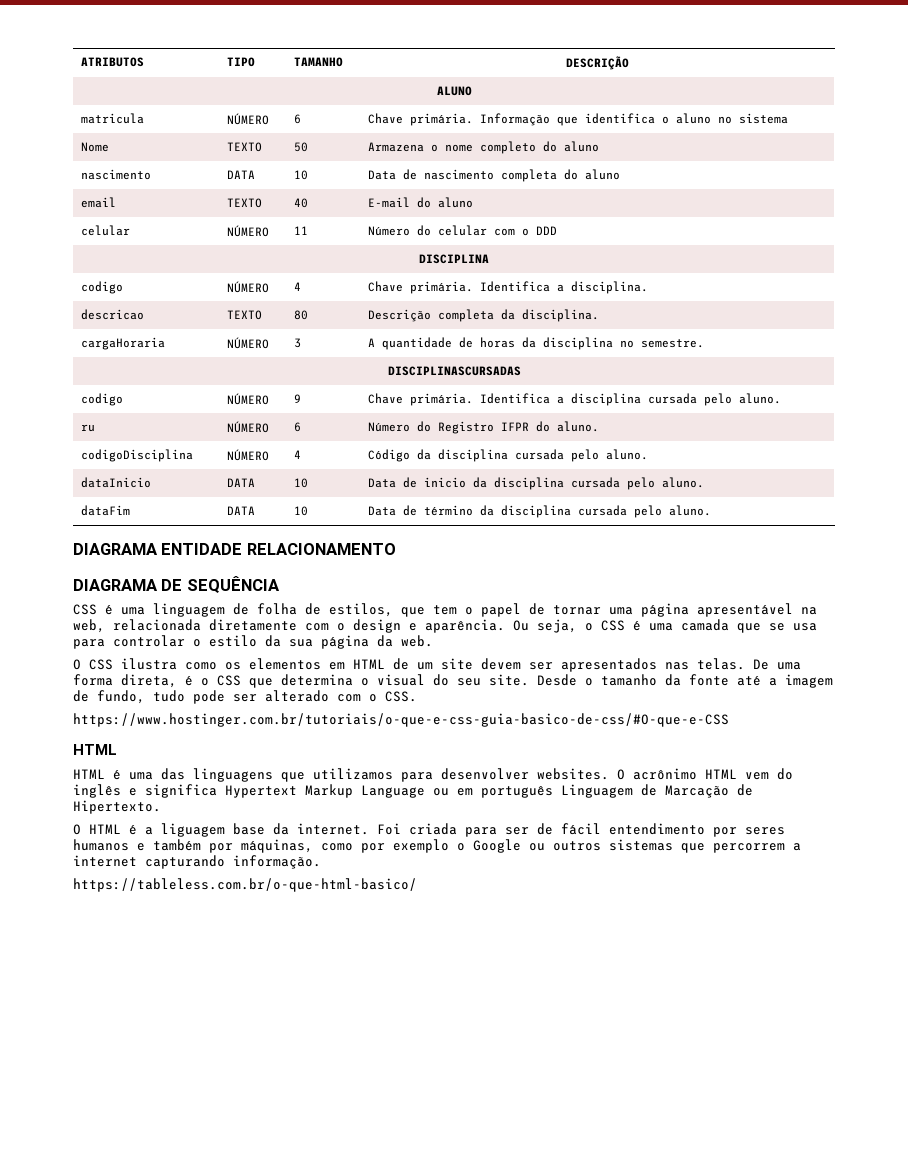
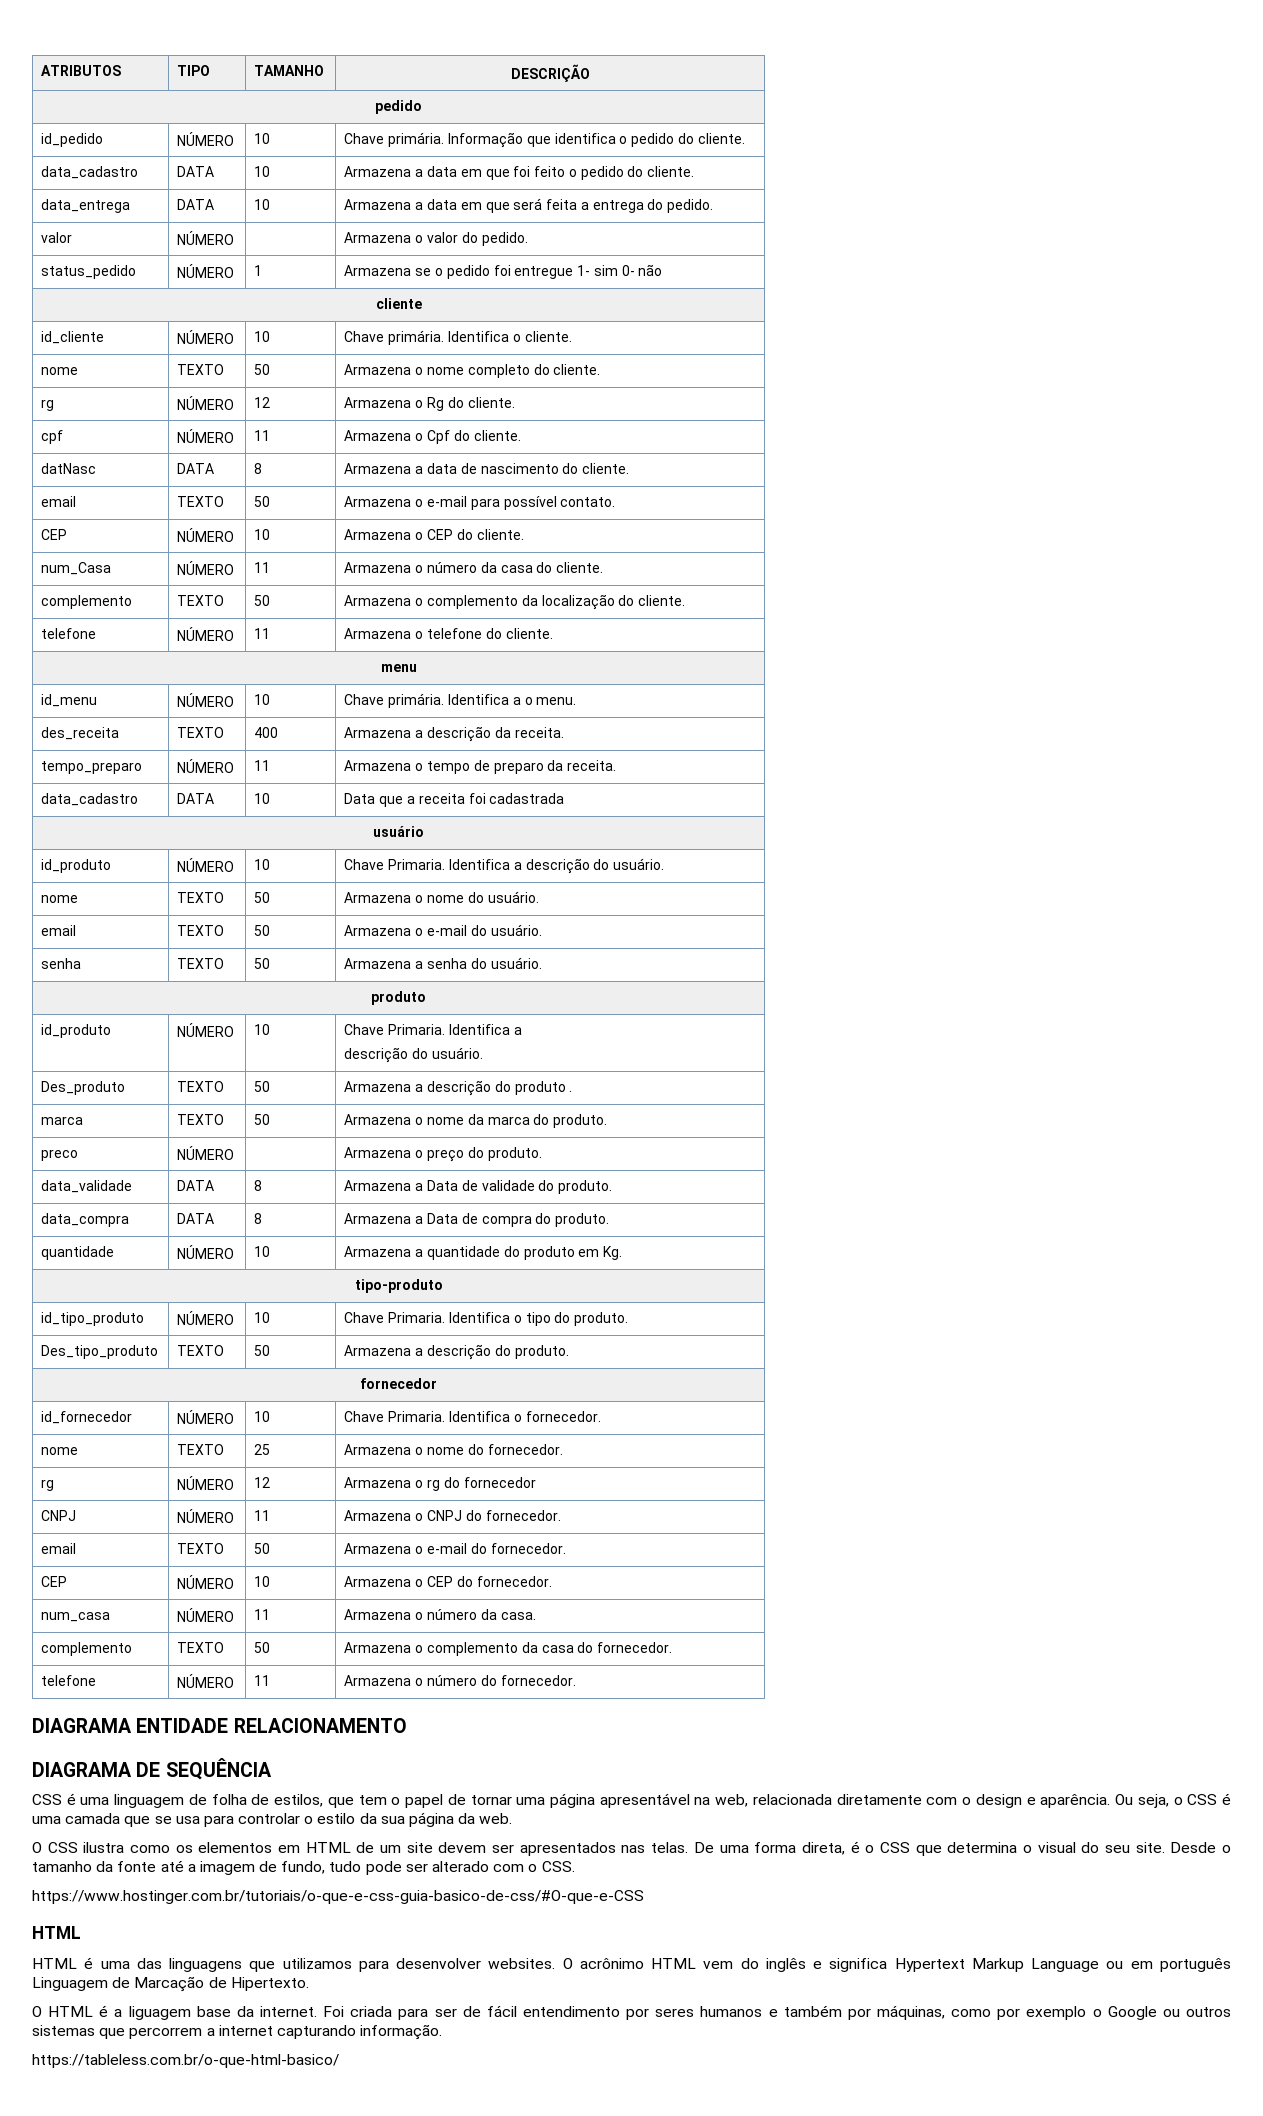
[436,86,472,96] [80,113,144,124] [226,113,269,125] [293,114,301,124] ALUNO // matricula | NÚMERO | 6 -> [375,100,422,114] [41,133,104,147] [177,132,235,146] [254,133,271,144] pedido // id_pedido | NÚMERO | 10
[675,113,788,124] [80,142,109,152] aluno no sistema // Nome -> [631,133,745,147] [41,166,139,179] [177,166,215,177] [254,166,271,177] [344,166,695,180] [41,199,131,213] [177,199,215,210] [254,199,271,210] [344,198,714,213] [41,232,73,243] [177,231,235,245] [344,232,528,246] [41,265,137,279] [177,264,235,278] [254,265,263,276] [344,264,663,279] [375,298,422,309] [41,331,105,344] [177,330,235,344] [254,331,271,342] [344,330,572,345] [41,367,79,375] pedido do cliente. // data_cadastro | DATA | 10 | Armazena a data em que foi feito o pedido do cliente. // data_entrega | DATA | 10 | Armazena a data em que será feita a entrega do pedido. // valor | NÚMERO | | Armazena o valor do pedido. // status_pedido | NÚMERO | 1 | Armazena se o pedido foi entregue 1- sim 0- não // cliente // id_cliente | NÚMERO | 10 | Chave primária. Identifica o cliente. // nome
[563,141,599,152] [80,169,151,180] [226,170,255,179] [293,170,308,180] [367,169,620,182] [80,197,116,208] [226,198,262,208] [293,198,308,208] [367,197,473,208] [80,225,130,236] [226,225,269,237] [293,226,308,235] [367,225,557,236] [419,254,489,264] [80,281,123,294] [226,281,269,293] [293,282,301,291] [367,281,648,294] [80,309,144,320] [226,310,262,320] [293,310,308,320] [367,309,599,322] [80,337,165,350] [226,337,269,349] [293,338,301,348] [367,337,704,350] [387,366,521,376] [80,393,123,406] [226,393,269,405] [293,394,301,403] [367,393,781,406] [80,424,95,432] [226,421,269,433] [293,422,301,432] [367,421,599,434] [80,449,193,462] [226,449,269,461] [293,450,301,459] [367,449,648,462] [80,477,151,488] [226,478,255,487] [293,478,308,488] [367,477,704,490] [80,505,130,516] [226,506,255,515] [293,506,308,516] [367,505,711,518] aluno // nascimento | DATA | 10 | Data de nascimento completa do aluno // email | TEXTO | 40 | E-mail do aluno // celular | NÚMERO | 11 | Número do celular com o DDD // DISCIPLINA // codigo | NÚMERO | 4 | Chave primária. Identifica a disciplina. // descricao | TEXTO | 80 | Descrição completa da disciplina. // cargaHoraria | NÚMERO | 3 | A quantidade de horas da disciplina no semestre. // DISCIPLINASCURSADAS // codigo | NÚMERO | 9 | Chave primária. Identifica a disciplina cursada pelo aluno. // ru | NÚMERO | 6 | Número do Registro IFPR do aluno. // codigoDisciplina | NÚMERO | 4 | Código da disciplina cursada pelo aluno. // dataInicio | DATA | 10 | Data de inicio da disciplina cursada pelo aluno. // dataFim | DATA | 10 | Data de término da disciplina cursada pelo aluno. -> [553,364,601,375] [41,399,55,411] [177,396,235,410] [254,397,271,408] [344,397,515,411] [41,430,64,444] [177,429,235,443] [254,430,271,441] [344,430,521,444] [41,463,97,474] [177,463,215,474] [254,463,263,474] [344,463,630,474] [41,496,77,507] [177,496,225,507] [254,496,271,507] [344,496,616,510] [41,529,68,540] [177,528,235,542] [254,529,271,540] [344,529,524,540] [41,562,112,575] [177,561,235,575] [254,562,271,573] [344,562,604,573] [41,595,133,609] [177,595,225,606] [254,595,271,606] [344,594,686,610] [41,628,97,639] [177,627,235,641] [254,628,271,639] [344,628,553,639] [380,664,417,672] [41,694,98,707] [177,693,235,707] [254,694,271,705] [344,693,577,708] [41,727,120,740] [177,727,225,738] [254,727,279,738] [344,726,564,742] [41,761,143,774] [177,759,235,773] [254,760,271,771] [344,760,617,774] [41,793,139,806] [177,793,215,804] [254,793,271,804] [344,793,565,807] [373,826,424,837] [41,859,112,873] [177,858,235,872] [254,859,271,870] [344,858,665,874] [41,895,79,903] [177,892,225,903] [254,892,271,903] [344,891,539,903] [41,925,77,936] [177,925,225,936] [254,925,271,936] [344,924,542,936] [41,958,82,969] [177,958,225,969] [254,958,271,969] [344,957,542,969] [371,991,426,1005] [41,1024,112,1038] [177,1023,235,1037] [254,1024,271,1035] [344,1024,522,1035] [344,1047,483,1063] [41,1081,126,1095] [177,1081,225,1092] [254,1081,271,1092] [344,1080,573,1096] [41,1116,84,1125] [177,1114,225,1125] [254,1114,271,1125] [344,1114,608,1128] [41,1149,79,1161] [177,1146,235,1160] [344,1147,542,1162] [41,1180,133,1193] [177,1180,215,1191] [254,1180,263,1191] [344,1180,613,1194] [41,1213,130,1227] [177,1213,215,1224] [254,1213,263,1224] [344,1213,610,1227] [41,1246,115,1260] [177,1245,235,1259] [254,1246,271,1257] [344,1246,623,1260] [354,1279,443,1293] [41,1312,145,1326] [177,1311,235,1325] [254,1312,271,1323] [344,1312,629,1326] [41,1345,159,1359] [177,1345,225,1356] [254,1345,271,1356] [344,1344,569,1360] [360,1378,437,1389] [41,1411,133,1424] [177,1410,235,1424] [254,1411,271,1422] [344,1411,601,1422] [41,1447,79,1455] [177,1444,225,1455] [254,1444,271,1455] [344,1444,563,1455] [41,1479,55,1491] [177,1476,235,1490] [254,1477,271,1488] [344,1477,536,1491] [41,1510,77,1521] [177,1509,235,1523] [254,1510,271,1521] [344,1510,561,1521] [41,1543,77,1554] [177,1543,225,1554] [254,1543,271,1554] [344,1543,566,1554] [41,1576,68,1587] [177,1575,235,1589] [254,1576,271,1587] [344,1576,552,1587] [41,1612,111,1622] [177,1608,235,1622] [254,1609,271,1620] [344,1609,536,1620] [41,1642,133,1656] [177,1642,225,1653] [254,1642,271,1653] [344,1642,673,1656] [41,1675,97,1686] [177,1674,235,1688] [254,1675,271,1686] [344,1675,576,1686] cliente. // rg | NÚMERO | 12 | Armazena o Rg do cliente. // cpf | NÚMERO | 11 | Armazena o Cpf do cliente. // datNasc | DATA | 8 | Armazena a data de nascimento do cliente. // email | TEXTO | 50 | Armazena o e-mail para possível contato. // CEP | NÚMERO | 10 | Armazena o CEP do cliente. // num_Casa | NÚMERO | 11 | Armazena o número da casa do cliente. // complemento | TEXTO | 50 | Armazena o complemento da localização do cliente. // telefone | NÚMERO | 11 | Armazena o telefone do cliente. // menu // id_menu | NÚMERO | 10 | Chave primária. Identifica a o menu. // des_receita | TEXTO | 400 | Armazena a descrição da receita. // tempo_preparo | NÚMERO | 11 | Armazena o tempo de preparo da receita. // data_cadastro | DATA | 10 | Data que a receita foi cadastrada // usuário // id_produto | NÚMERO | 10 | Chave Primaria. Identifica a descrição do usuário. // nome | TEXTO | 50 | Armazena o nome do usuário. // email | TEXTO | 50 | Armazena o e-mail do usuário. // senha | TEXTO | 50 | Armazena a senha do usuário. // produto // id_produto | NÚMERO | 10 | Chave Primaria. Identifica a // descrição do usuário. // Des_produto | TEXTO | 50 | Armazena a descrição do produto . // marca | TEXTO | 50 | Armazena o nome da marca do produto. // preco | NÚMERO | | Armazena o preço do produto. // data_validade | DATA | 8 | Armazena a Data de validade do produto. // data_compra | DATA | 8 | Armazena a Data de compra do produto. // quantidade | NÚMERO | 10 | Armazena a quantidade do produto em Kg. // tipo-produto // id_tipo_produto | NÚMERO | 10 | Chave Primaria. Identifica o tipo do produto. // Des_tipo_produto | TEXTO | 50 | Armazena a descrição do produto. // fornecedor // id_fornecedor | NÚMERO | 10 | Chave Primaria. Identifica o fornecedor. // nome | TEXTO | 25 | Armazena o nome do fornecedor. // rg | NÚMERO | 12 | Armazena o rg do fornecedor // CNPJ | NÚMERO | 11 | Armazena o CNPJ do fornecedor. // email | TEXTO | 50 | Armazena o e-mail do fornecedor. // CEP | NÚMERO | 10 | Armazena o CEP do fornecedor. // num_casa | NÚMERO | 11 | Armazena o número da casa. // complemento | TEXTO | 50 | Armazena o complemento da casa do fornecedor. // telefone | NÚMERO | 11 | Armazena o número do fornecedor.

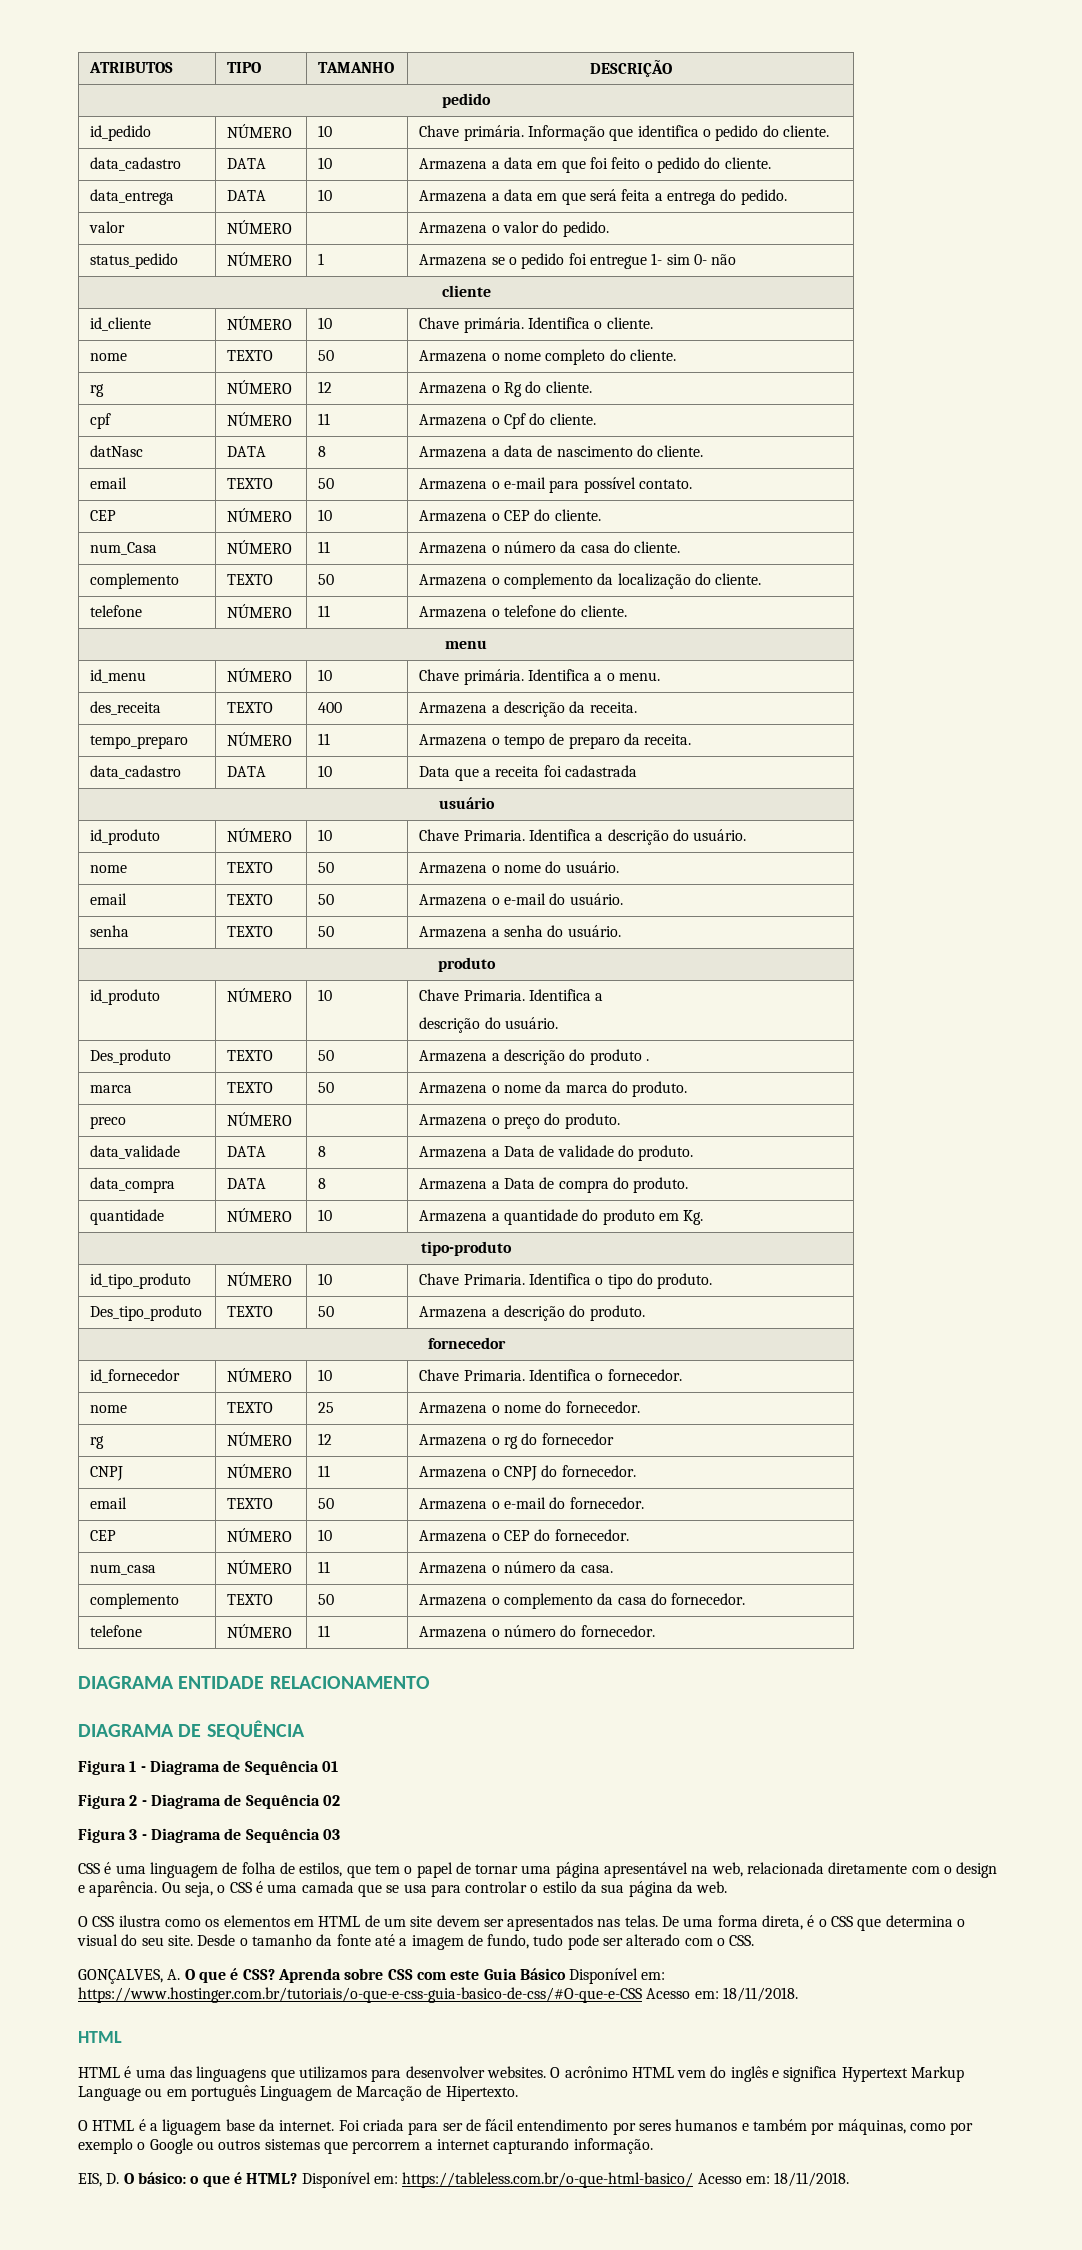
(272, 1769) none -> [78,1760,338,1775] [78,1794,340,1809] [78,1828,340,1843] // Figura 1 - Diagrama de Sequência 01 // Figura 2 - Diagrama de Sequência 02 // Figura 3 - Diagrama de Sequência 03
[32,1890,644,1904] https://www.hostinger.com.br/tutoriais/o-que-e-css-guia-basico-de-css/#O-que-e-CSS -> [78,1968,666,1984] [78,1987,798,2003] GONÇALVES, A. O que é CSS? Aprenda sobre CSS com este Guia Básico Disponível em: https://www.hostinger.com.br/tutoriais/o-que-e-css-guia-basico-de-css/#O-que-e-CSS Acesso em: 18/11/2018.
[32,2054,339,2068] https://tableless.com.br/o-que-html-basico/ -> [78,2172,850,2188] EIS, D. O básico: o que é HTML? Disponível em: https://tableless.com.br/o-que-html-basico/ Acesso em: 18/11/2018.

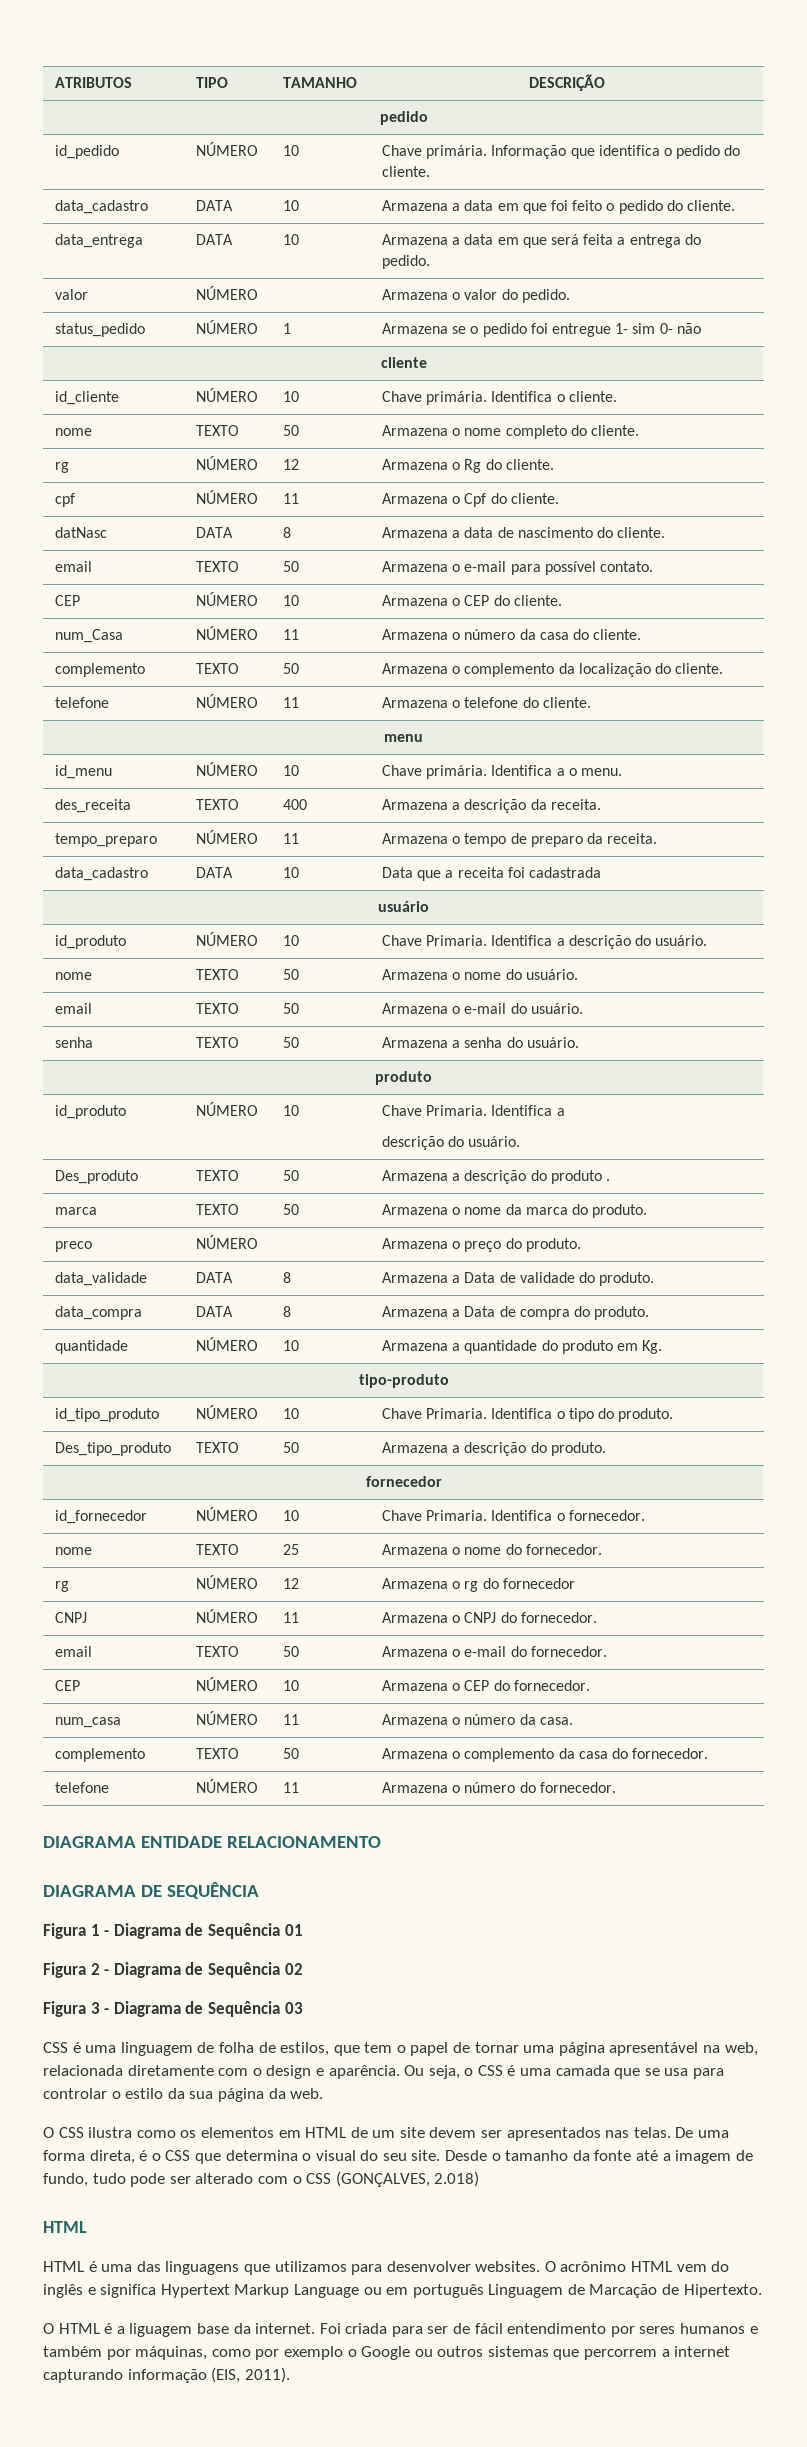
[729,1935,755,1946] [78,1968,666,1984] [78,1987,798,2003] CSS. // GONÇALVES, A. O que é CSS? Aprenda sobre CSS com este Guia Básico Disponível em: https://www.hostinger.com.br/tutoriais/o-que-e-css-guia-basico-de-css/#O-que-e-CSS Acesso em: 18/11/2018. -> [306,2171,480,2187] CSS (GONÇALVES, 2.018)
[573,2138,653,2154] [78,2172,850,2188] informação. // EIS, D. O básico: o que é HTML? Disponível em: https://tableless.com.br/o-que-html-basico/ Acesso em: 18/11/2018. -> [127,2367,290,2383] informação (EIS, 2011).

